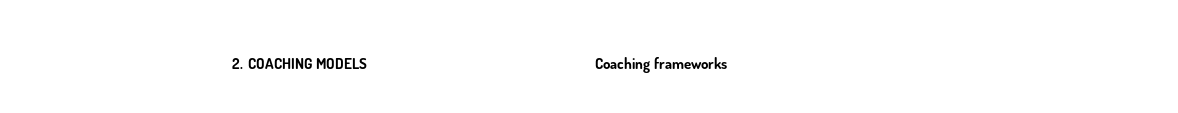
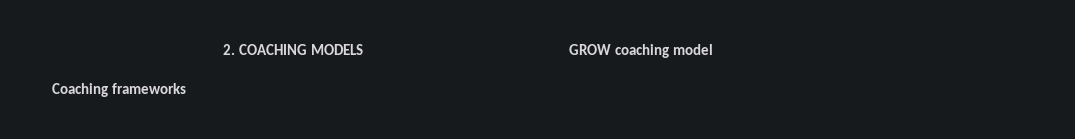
(728, 63) none -> [569,44,713,58] // GROW coaching model

